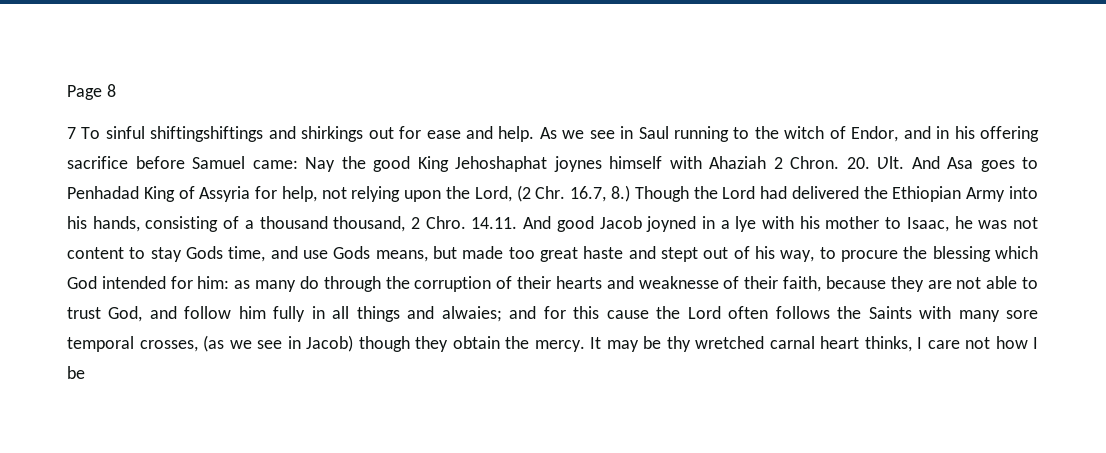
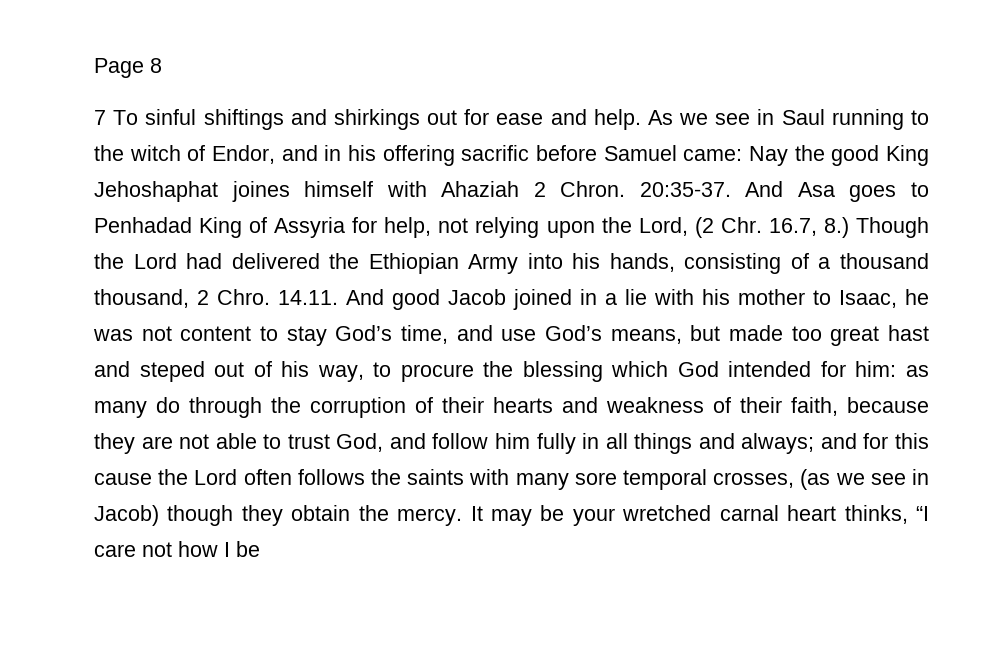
[150,126,264,142] shiftingshiftings -> [203,109,284,130] shiftings
[67,156,128,169] sacrifice -> [461,145,530,161] sacrific
[553,156,602,172] joynes -> [231,181,290,202] joines
[846,156,904,169] 20. Ʋlt. -> [639,182,731,197] 20:35-37.
[646,216,697,232] joyned -> [513,289,572,310] joined
[735,216,757,232] lye -> [625,289,647,305] lie
[186,246,223,259] Gods -> [335,325,393,341] God’s
[333,246,371,259] Gods -> [545,325,602,341] God’s
[583,246,698,262] haste and stept -> [887,325,929,341] [94,361,205,382] hast and steped
[638,276,719,289] weaknesse -> [606,397,704,413] weakness
[441,306,502,322] alwaies; -> [741,433,815,454] always;
[868,306,912,319] Saints -> [407,469,465,485] saints
[666,336,691,352] thy -> [572,508,615,526] your
[917,337,922,349] I -> [916,506,930,521] “I

